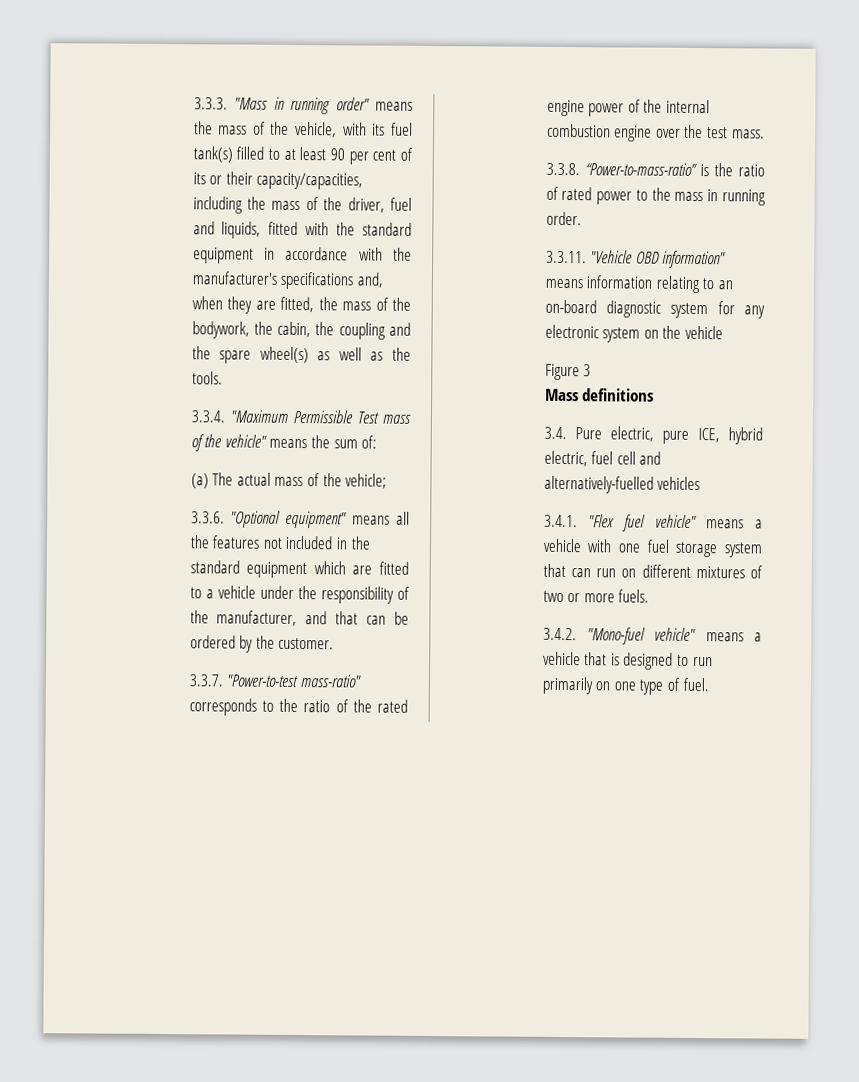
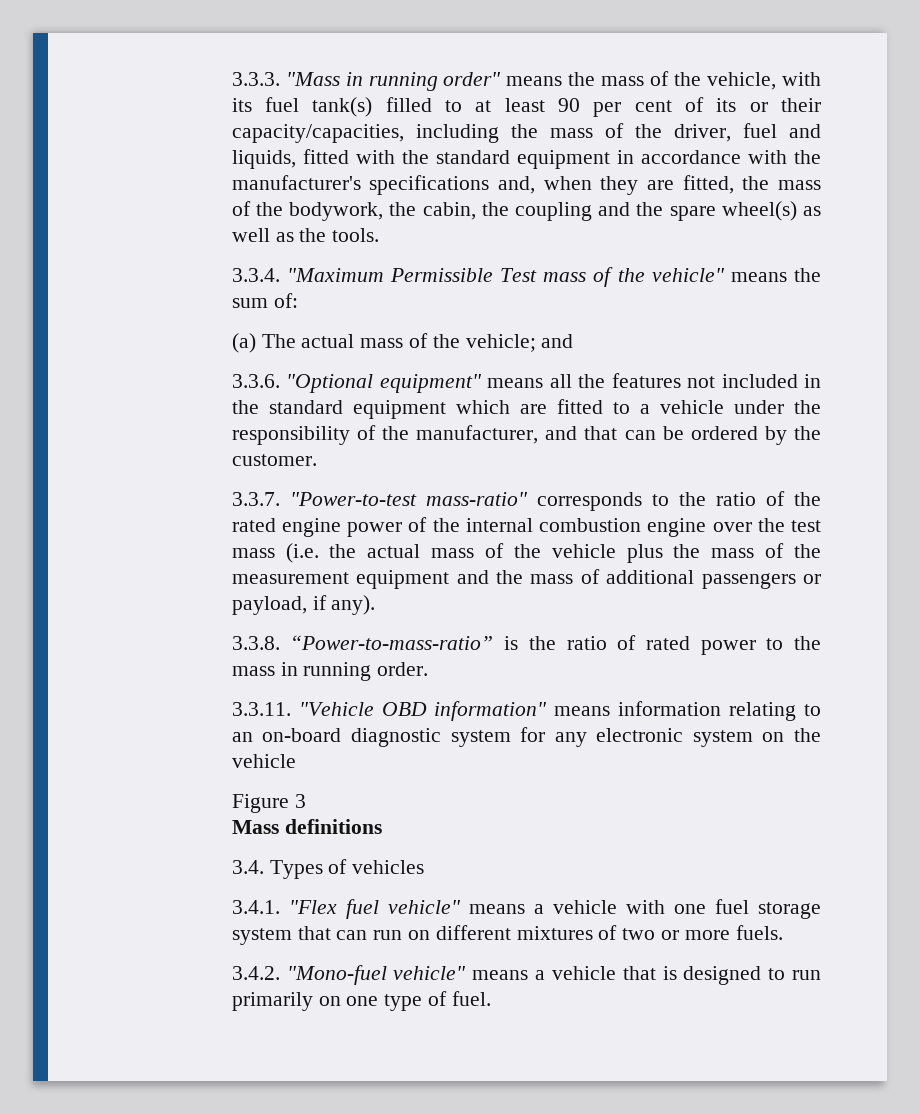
(388, 481) none -> [541,334,574,348] and
[731,129,765,139] mass. -> [231,543,822,563] [231,569,822,589] [231,595,376,615] mass (i.e. the actual mass of the vehicle plus the mass of the measurement equipment and the mass of additional passengers or payload, if any).
[574,426,763,445] [543,450,662,467] [543,475,654,494] Pure electric, pure ICE, hybrid electric, fuel cell and alternatively-fuelled -> [269,859,348,879] Types of

